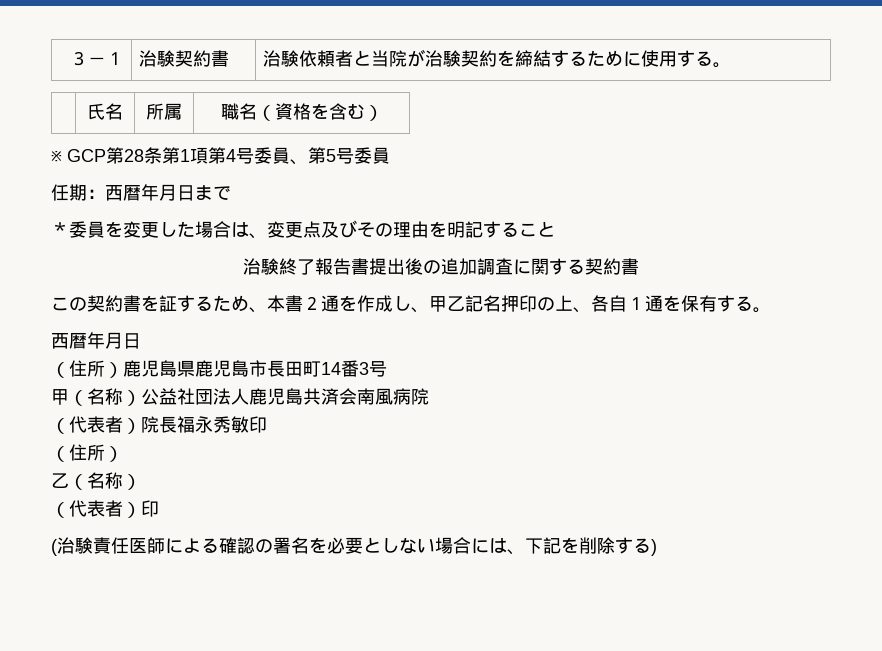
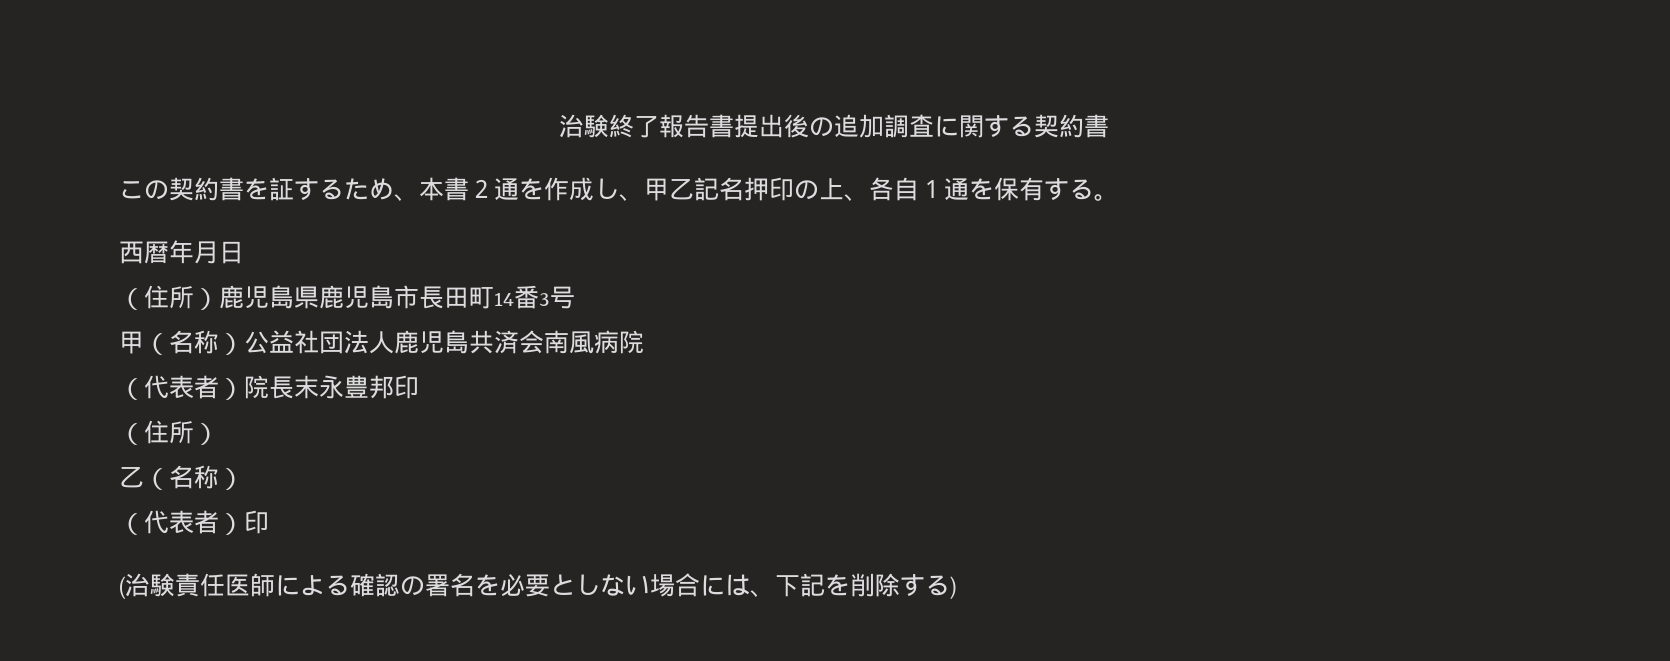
[70,51,125,66] [138,50,229,67] [262,49,731,68] [87,103,123,120] [146,103,182,120] [220,103,383,121] [51,147,390,165] [51,184,231,201] [51,220,555,239] ３－１ | 治験契約書 | 治験依頼者と当院が治験契約を締結するために使用する。 // | 氏名 | 所属 | 職名（資格を含む） // ※ GCP第28条第1項第4号委員、第5号委員 // 任期：西暦年月日まで // ＊委員を変更した場合は、変更点及びその理由を明記すること // -> (558, 126) none
[177,416,249,433] 福永秀敏 -> [294,375,394,399] 末永豊邦

